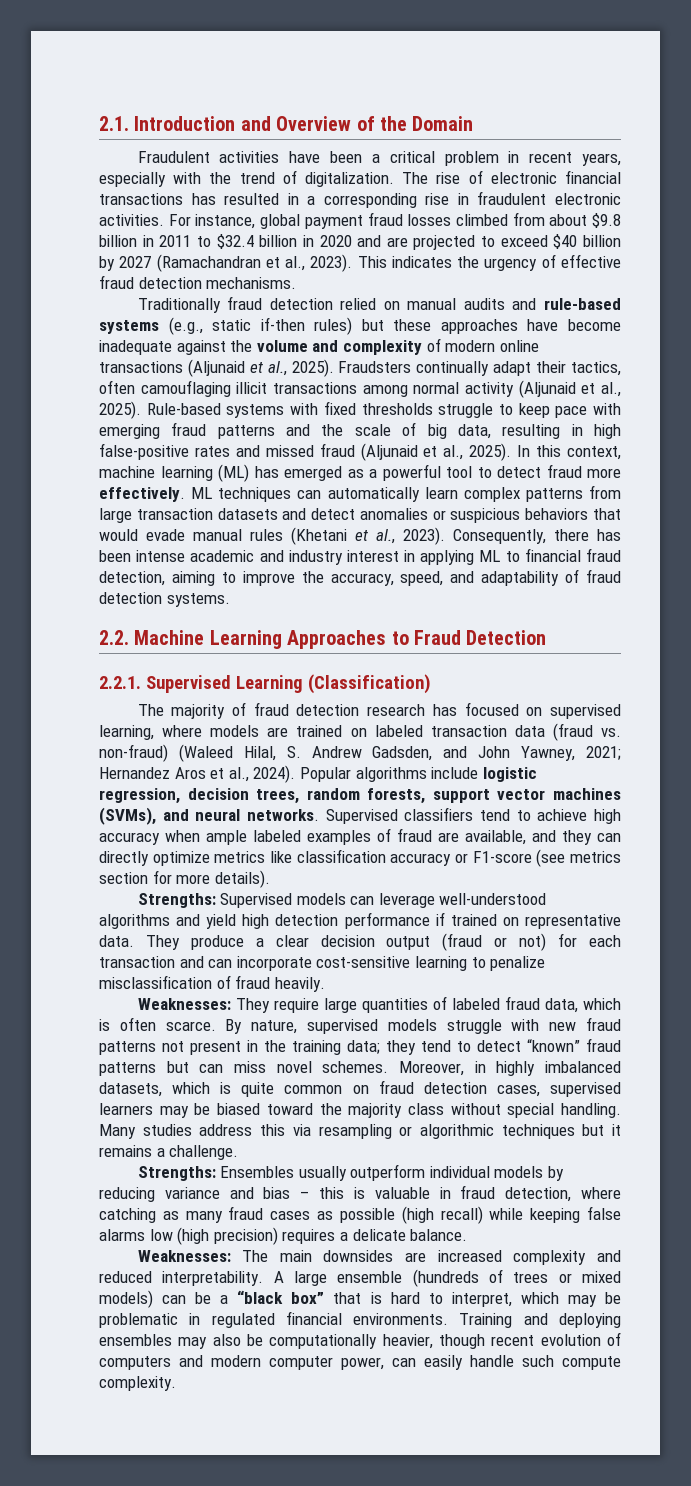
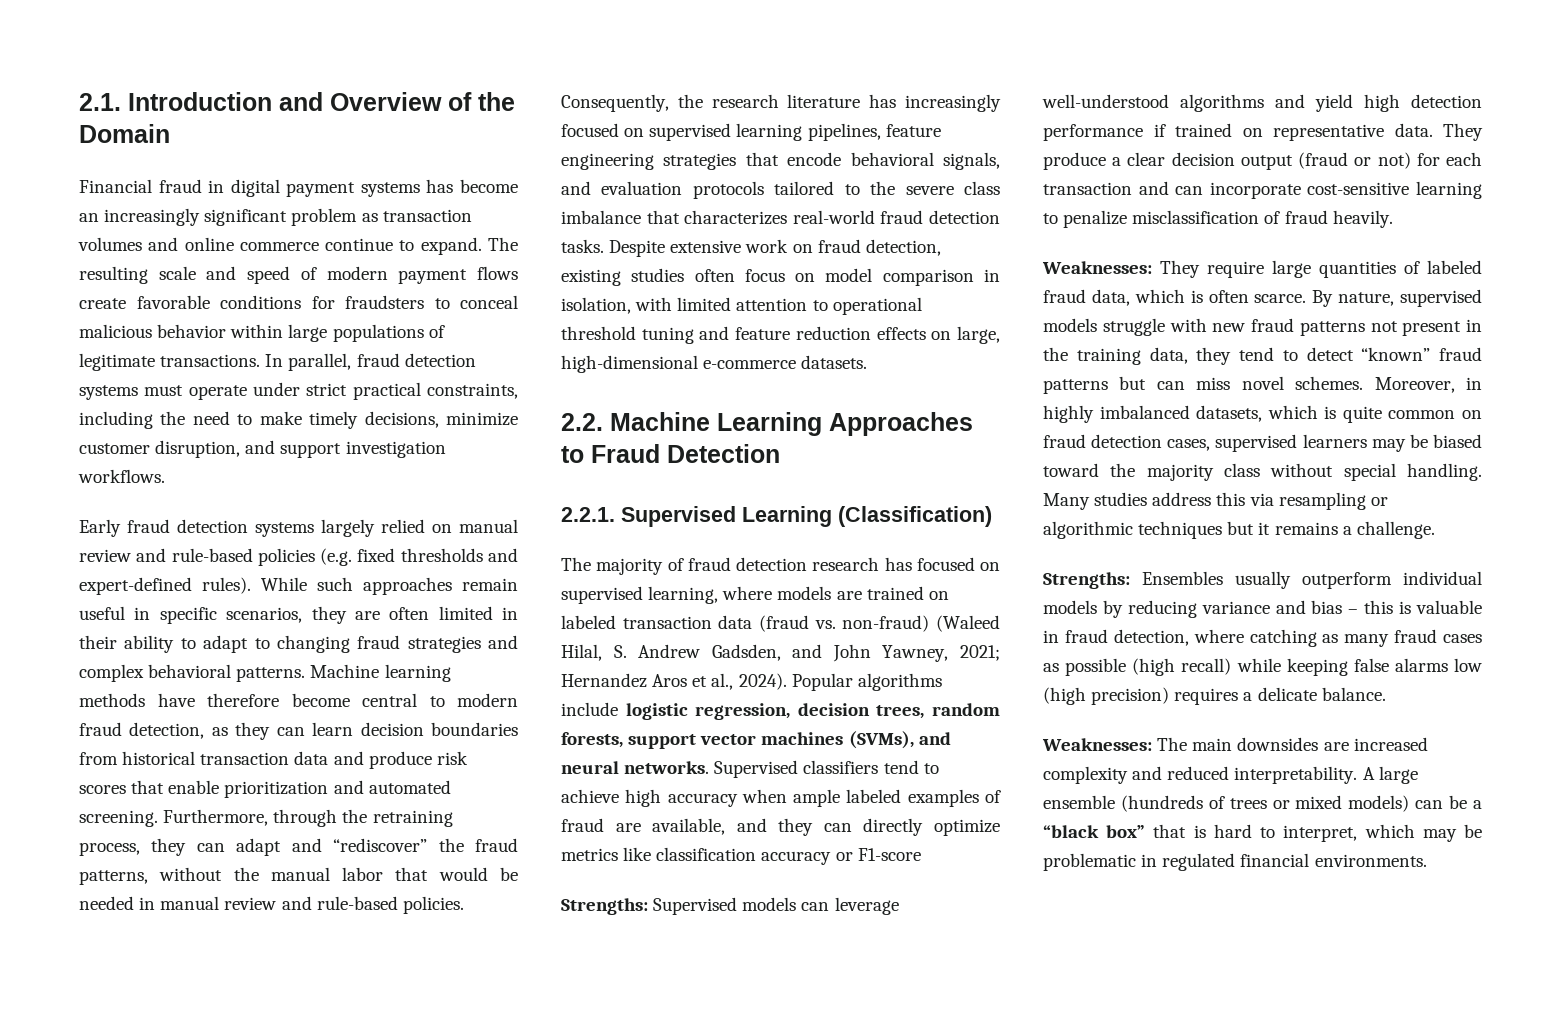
[137,151,622,166] [99,170,621,187] [99,191,621,208] [99,212,621,229] [99,234,621,250] [99,254,621,272] [99,275,297,289] [137,296,333,313] Fraudulent activities have been a critical problem in recent years, especially with the trend of digitalization. The rise of electronic financial transactions has resulted in a corresponding rise in fraudulent electronic activities. For instance, global payment fraud losses climbed from about $9.8 billion in 2011 to $32.4 billion in 2020 and are projected to exceed $40 billion by 2027 (Ramachandran et al., 2023). This indicates the urgency of effective fraud detection mechanisms. // Traditionally fraud detection -> [79,179,518,197] [79,208,472,226] [78,237,518,255] [79,266,518,284] [79,295,518,309] [79,324,445,342] [79,353,476,371] [79,382,518,400] [79,411,518,429] [79,440,446,458] [78,469,165,483] [79,519,375,537] Financial fraud in digital payment systems has become an increasingly significant problem as transaction volumes and online commerce continue to expand. The resulting scale and speed of modern payment flows create favorable conditions for fraudsters to conceal malicious behavior within large populations of legitimate transactions. In parallel, fraud detection systems must operate under strict practical constraints, including the need to make timely decisions, minimize customer disruption, and support investigation workflows. // Early fraud detection systems largely
[463,298,621,310] [99,317,621,335] [99,338,539,355] [99,359,621,377] [99,380,622,398] [99,401,621,419] [99,422,622,439] [99,443,622,461] [99,464,621,482] [99,485,621,502] [99,508,621,523] [99,527,621,545] [99,548,621,565] [99,569,621,586] [99,592,230,607] audits and rule-based systems (e.g., static if-then rules) but these approaches have become inadequate against the volume and complexity of modern online transactions (Aljunaid et al., 2025). Fraudsters continually adapt their tactics, often camouflaging illicit transactions among normal activity (Aljunaid et al., 2025). Rule-based systems with fixed thresholds struggle to keep pace with emerging fraud patterns and the scale of big data, resulting in high false-positive rates and missed fraud (Aljunaid et al., 2025). In this context, machine learning (ML) has emerged as a powerful tool to detect fraud more effectively. ML techniques can automatically learn complex patterns from large transaction datasets and detect anomalies or suspicious behaviors that would evade manual rules (Khetani et al., 2023). Consequently, there has been intense academic and industry interest in applying ML to financial fraud detection, aiming to improve the accuracy, speed, and adaptability of fraud detection systems. -> [79,548,518,566] [79,577,518,595] [79,606,518,624] [79,635,518,653] [79,664,451,682] [79,693,518,707] [79,722,519,740] [79,751,468,769] [79,780,451,798] [79,809,453,827] [79,838,518,856] [79,867,518,885] [79,896,464,914] [561,94,1001,112] [561,123,941,141] [561,152,1000,170] [561,181,1001,199] [561,210,1000,225] [561,239,941,257] [561,268,1000,286] [561,297,922,315] [561,326,1000,344] [561,355,868,373] review and rule-based policies (e.g. fixed thresholds and expert-defined rules). While such approaches remain useful in specific scenarios, they are often limited in their ability to adapt to changing fraud strategies and complex behavioral patterns. Machine learning methods have therefore become central to modern fraud detection, as they can learn decision boundaries from historical transaction data and produce risk scores that enable prioritization and automated screening. Furthermore, through the retraining process, they can adapt and “rediscover” the fraud patterns, without the manual labor that would be needed in manual review and rule-based policies. Consequently, the research literature has increasingly focused on supervised learning pipelines, feature engineering strategies that encode behavioral signals, and evaluation protocols tailored to the severe class imbalance that characterizes real-world fraud detection tasks. Despite extensive work on fraud detection, existing studies often focus on model comparison in isolation, with limited attention to operational threshold tuning and feature reduction effects on large, high-dimensional e-commerce datasets.
[536,849,621,867] [99,870,270,888] (see metrics section for more details). -> (921, 854) none
[347,1040,380,1054] data; -> [1149,347,1188,364] data,
[459,1313,621,1328] [99,1332,621,1349] [99,1355,621,1370] [99,1376,176,1391] Training and deploying ensembles may also be computationally heavier, though recent evolution of computers and modern computer power, can easily handle such compute complexity. -> (1427, 860) none

